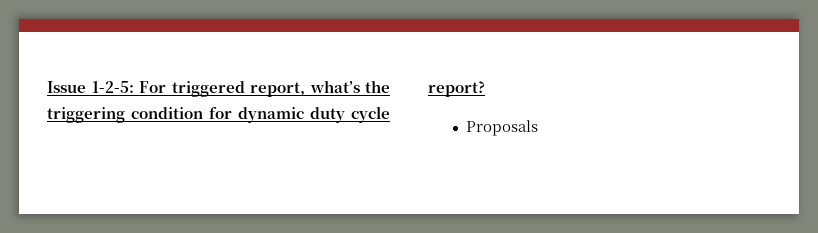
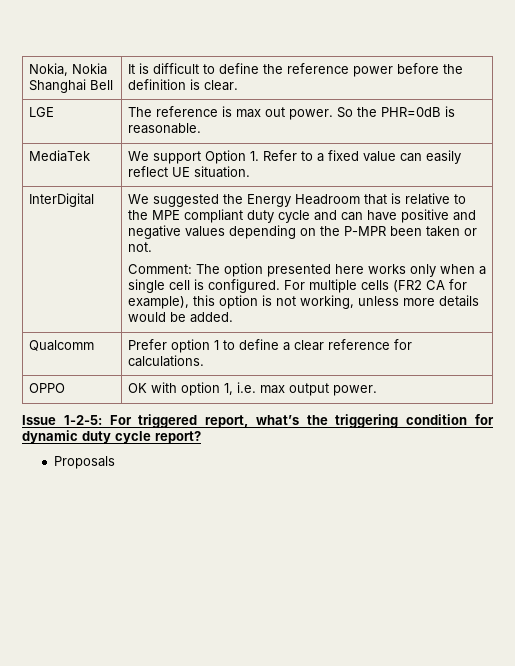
(47, 87) none -> [28,63,107,76] [28,79,113,93] [127,63,463,77] [127,79,238,91] [28,107,54,117] [127,106,455,120] [127,123,201,134] [28,150,90,162] [127,150,461,164] [127,166,250,178] [28,193,94,207] [127,193,466,207] [127,209,476,223] [127,225,477,239] [127,242,152,252] [127,263,486,277] [127,279,467,293] [127,295,479,309] [127,312,233,323] [28,340,94,351] [127,339,412,353] [127,355,204,367] [28,383,65,393] [127,382,377,396] Nokia, Nokia Shanghai Bell | It is difficult to define the reference power before the definition is clear. // LGE | The reference is max out power. So the PHR=0dB is reasonable. // MediaTek | We support Option 1. Refer to a fixed value can easily reflect UE situation. // InterDigital | We suggested the Energy Headroom that is relative to the MPE compliant duty cycle and can have positive and negative values depending on the P-MPR been taken or not. // Comment: The option presented here works only when a single cell is configured. For multiple cells (FR2 CA for example), this option is not working, unless more details would be added. // Qualcomm | Prefer option 1 to define a clear reference for calculations. // OPPO | OK with option 1, i.e. max output power. //

